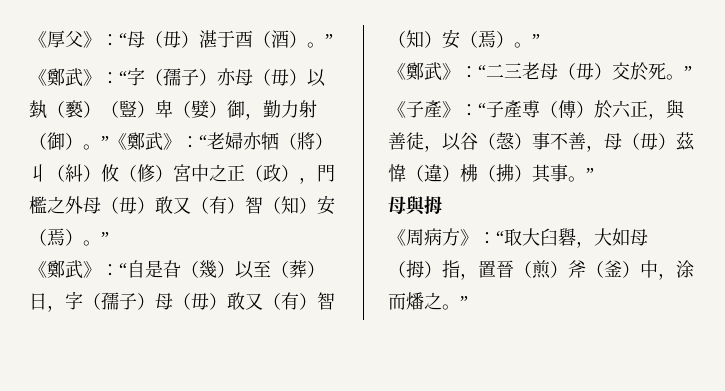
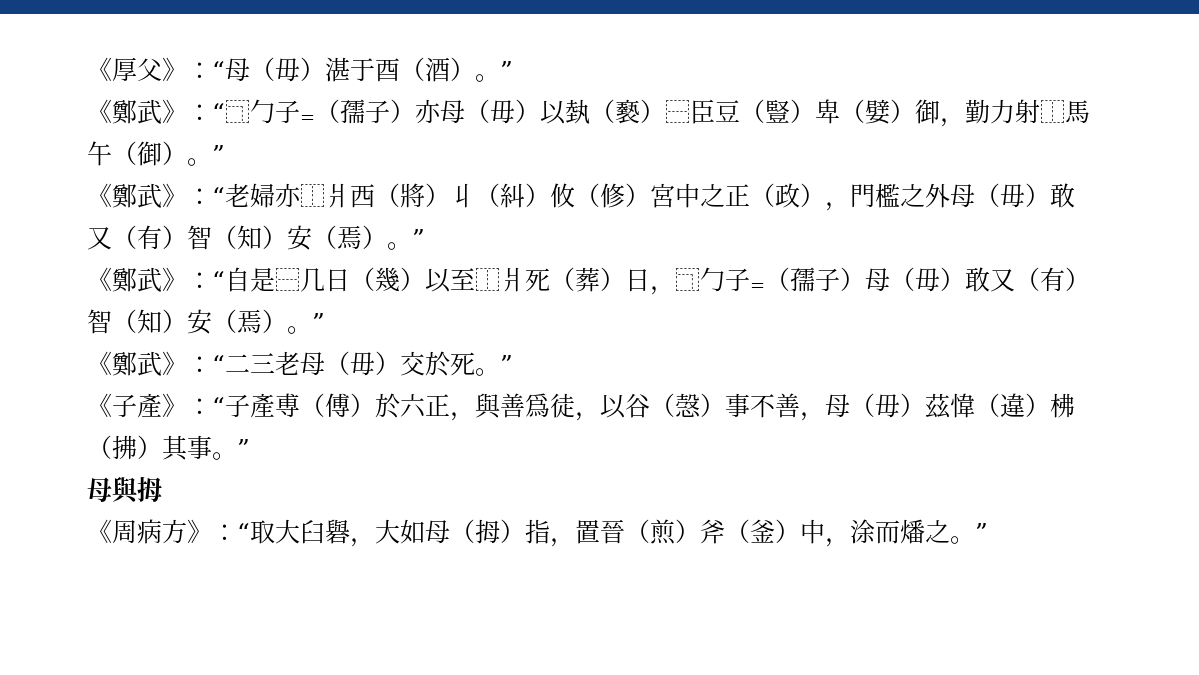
[127,67,145,86] 字 -> [225,99,315,124] ⿹勹子=
(101, 109) none -> [665,99,740,124] ⿱臣豆
(317, 109) none -> [1040,100,1090,123] [87,141,112,166] ⿰馬午
(109, 142) none -> (225, 154) //
[261,132,279,150] 牺 -> [300,183,375,208] ⿰爿西
[163,260,181,278] 旮 -> [275,268,350,292] ⿱几日
(271, 268) none -> [475,267,550,292] ⿰爿死
[65,291,83,310] 字 -> [675,267,765,292] ⿹勹子=
(406, 141) none -> [525,393,550,418] 爲

